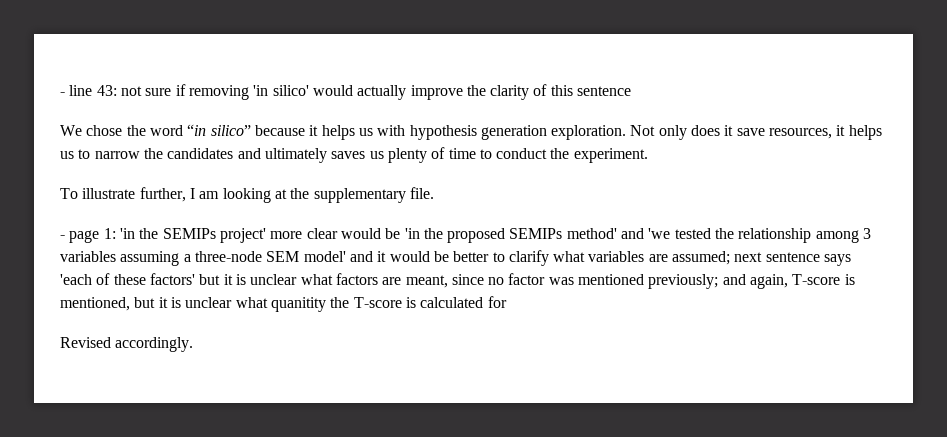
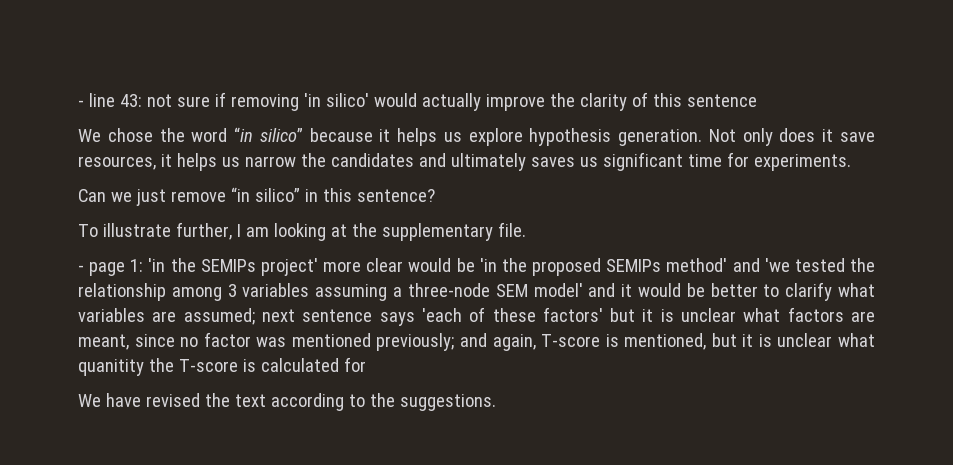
[377,125,627,140] with hypothesis generation exploration. -> [468,128,703,146] explore hypothesis generation.
[78,149,91,159] to -> (240, 162) none
[387,147,648,163] plenty of time to conduct the experiment. -> [602,152,851,171] [78,187,435,206] significant time for experiments. // Can we just remove “in silico” in this sentence?
[60,337,194,352] Revised accordingly. -> [78,393,496,411] We have revised the text according to the suggestions.

